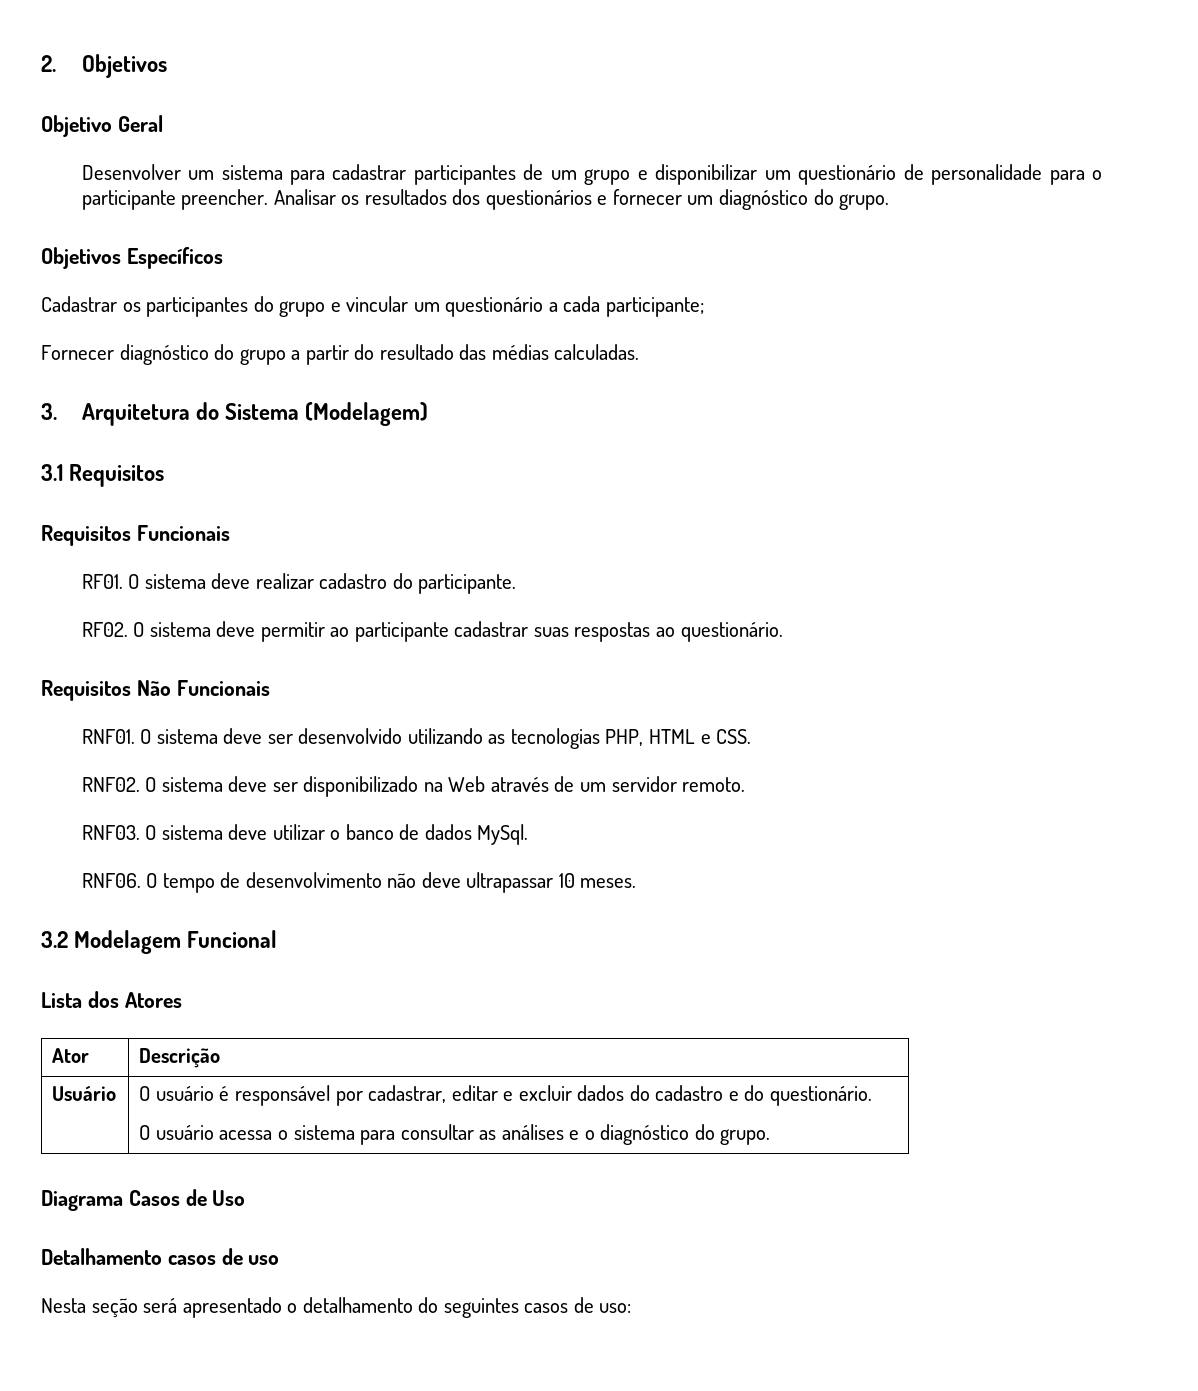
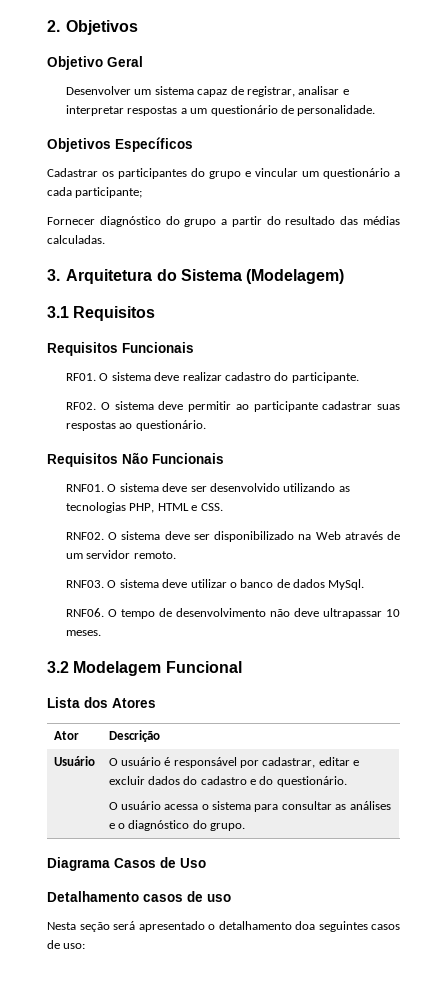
[290,164,1102,185] [81,189,890,210] para cadastrar participantes de um grupo e disponibilizar um questionário de personalidade para o participante preencher. Analisar os resultados dos questionários e fornecer um diagnóstico do grupo. -> [197,86,349,97] [65,105,376,116] capaz de registrar, analisar e interpretar respostas a um questionário de personalidade.
[418,1297,439,1313] do -> [295,921,315,930] doa

